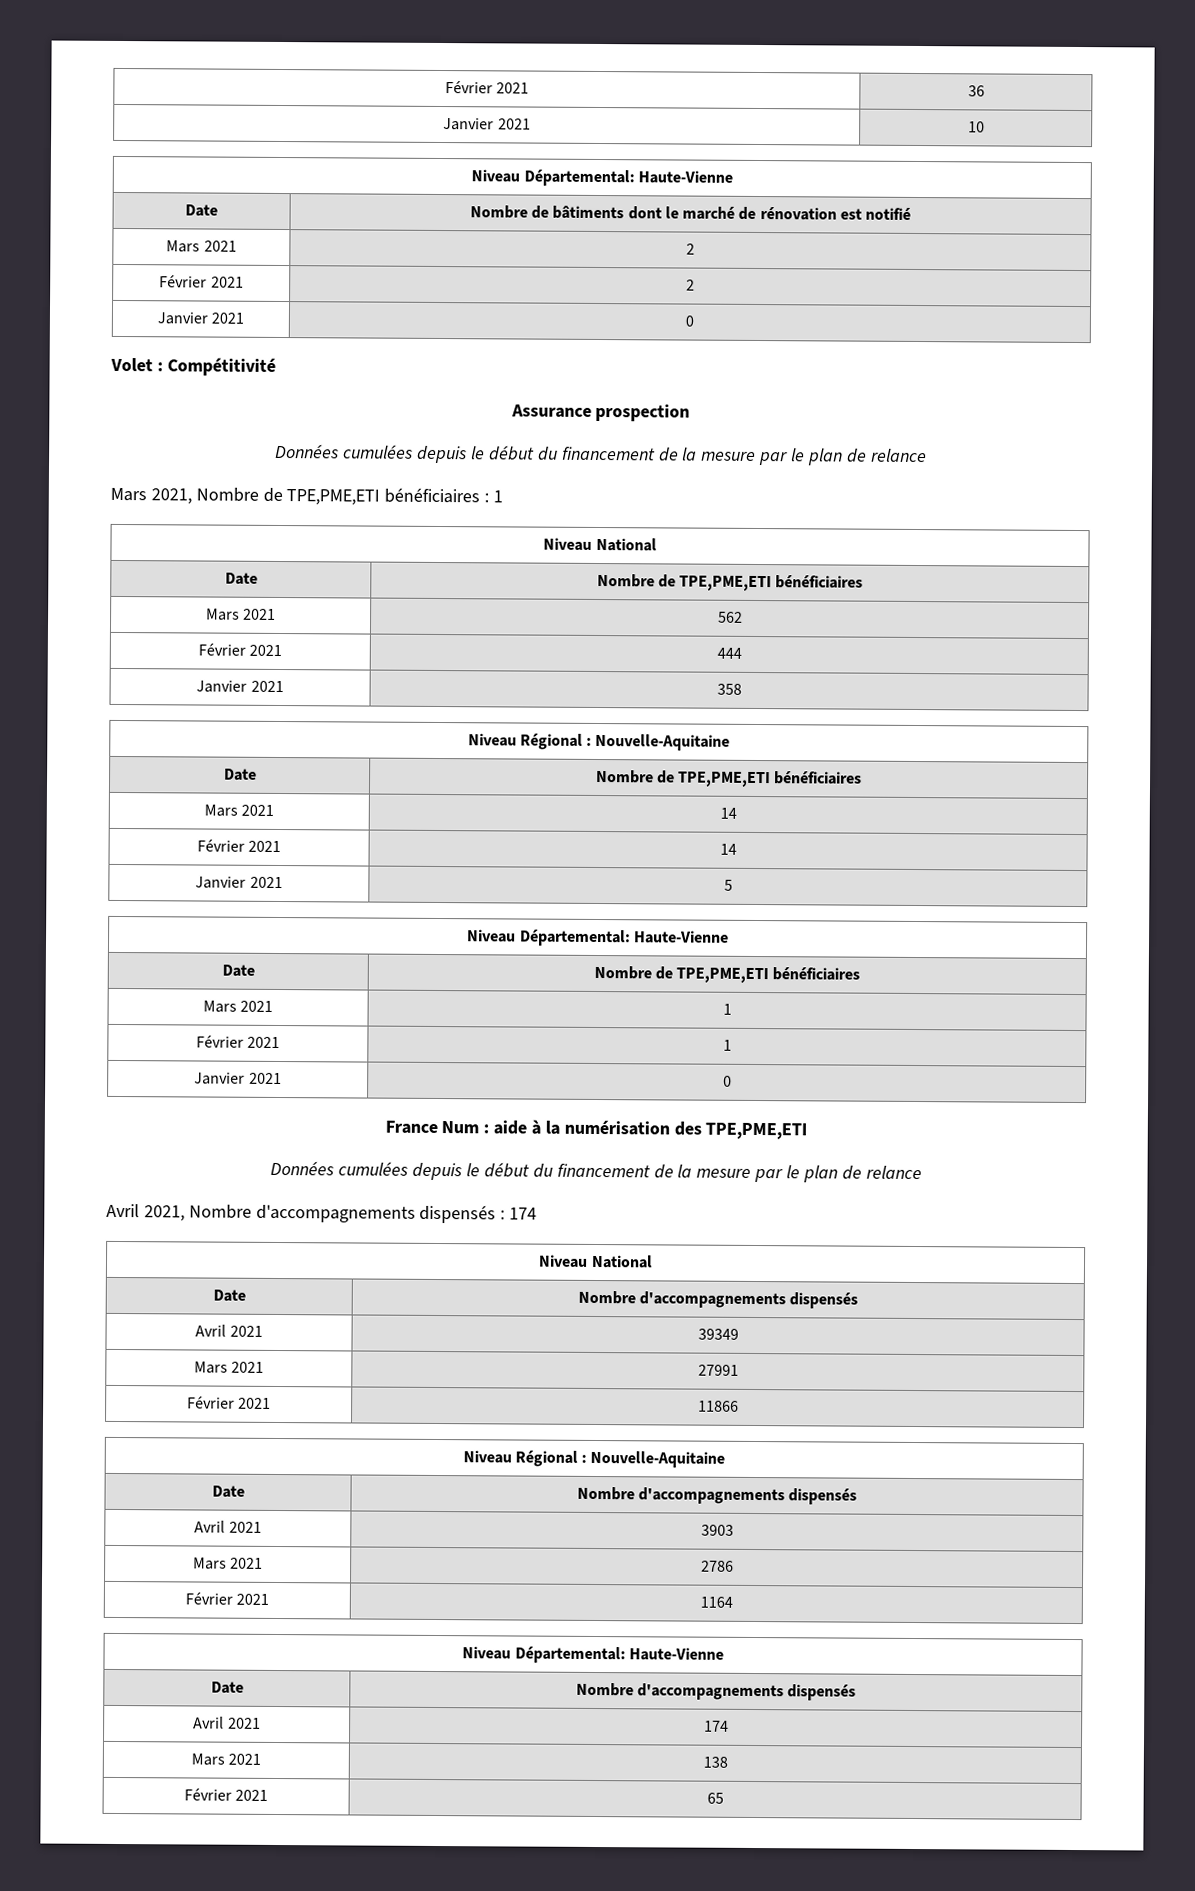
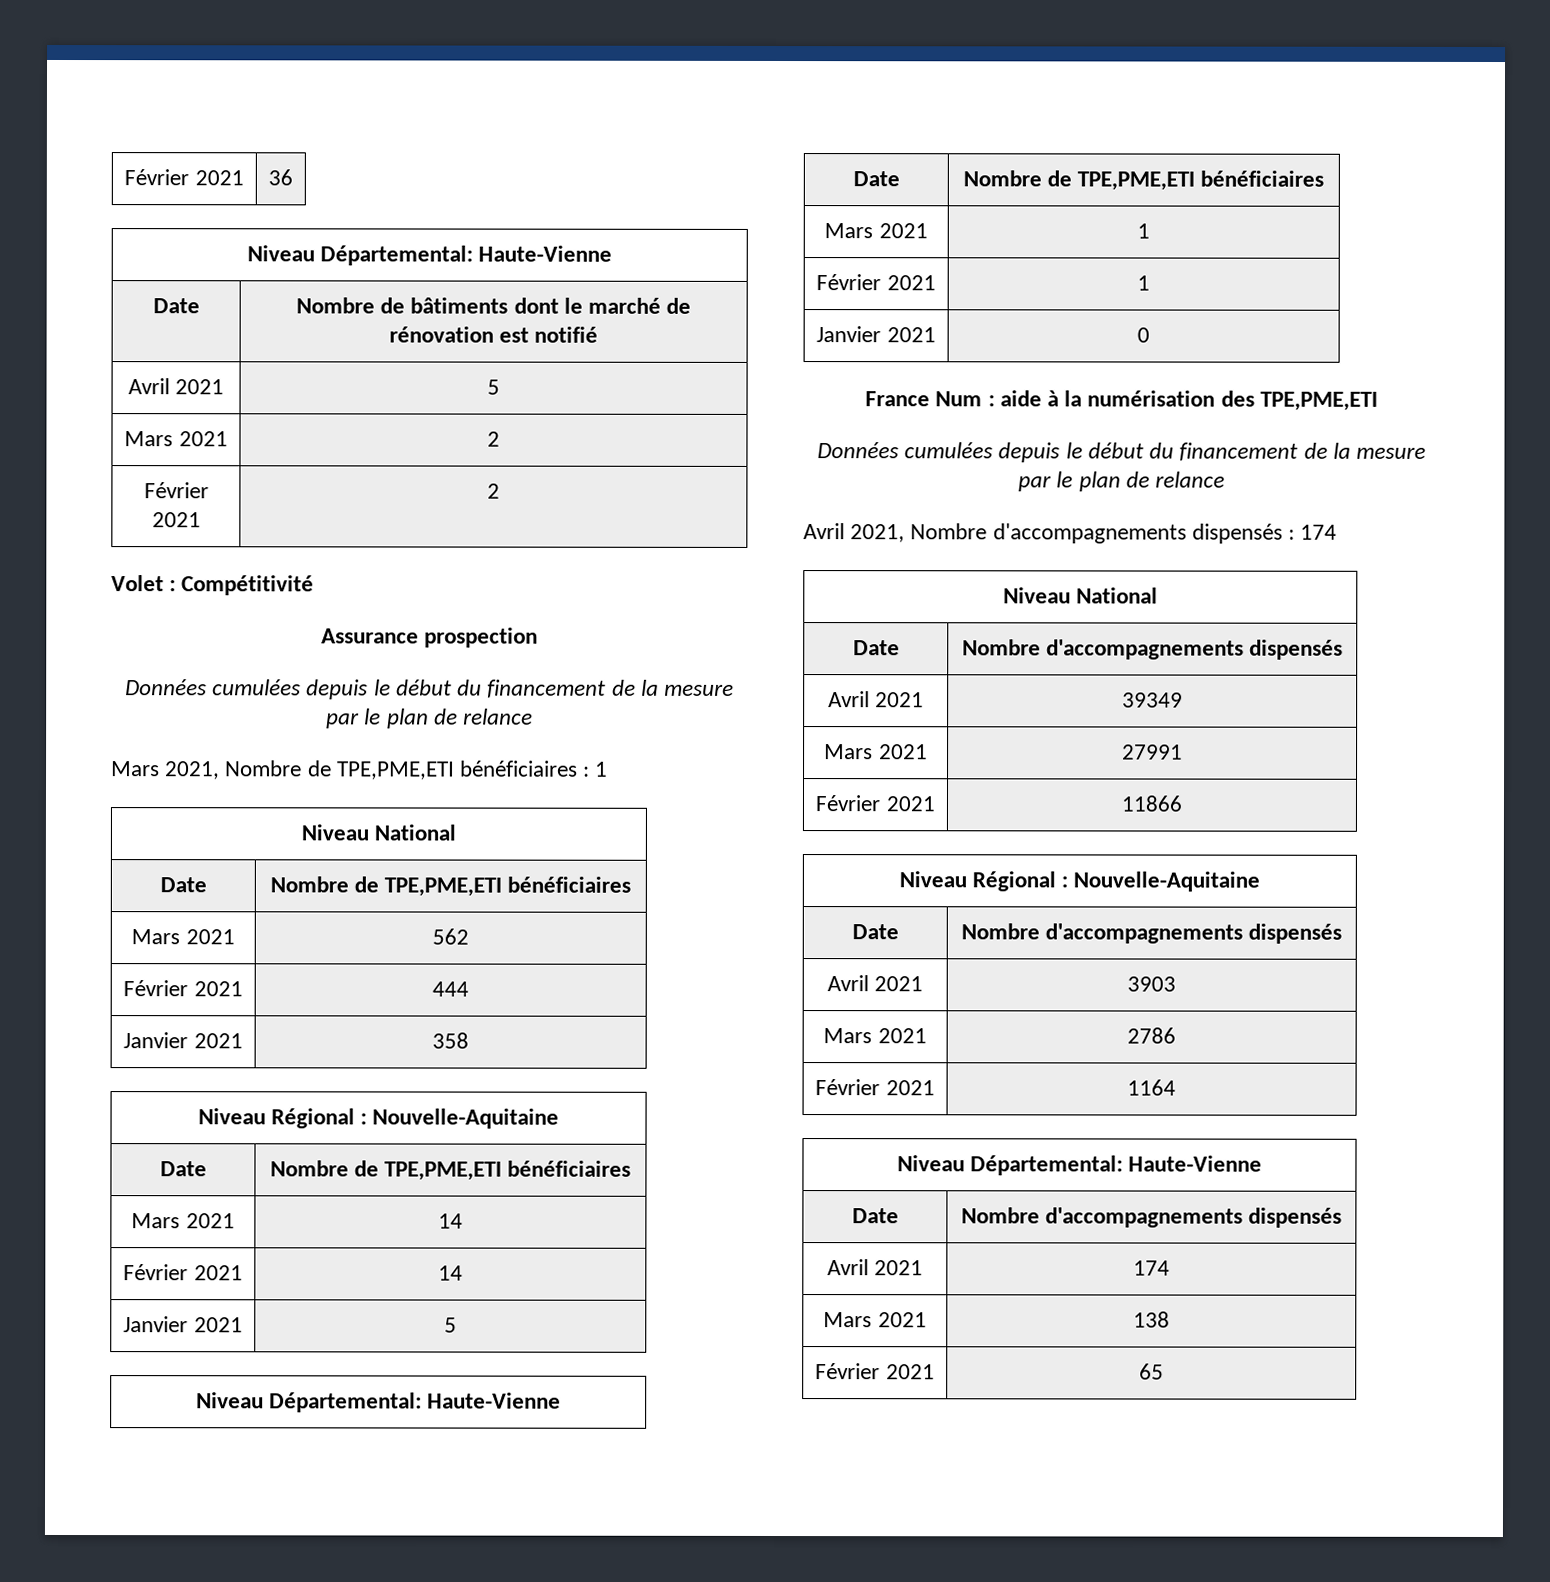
[443,118,531,131] [967,121,985,133] // Janvier 2021 | 10 -> (293, 177) none
(912, 213) none -> [127,378,225,395] [487,379,500,395] // Avril 2021 | 5
[156,312,245,325] [685,315,694,327] // Janvier 2021 | 0 -> (500, 491) none

